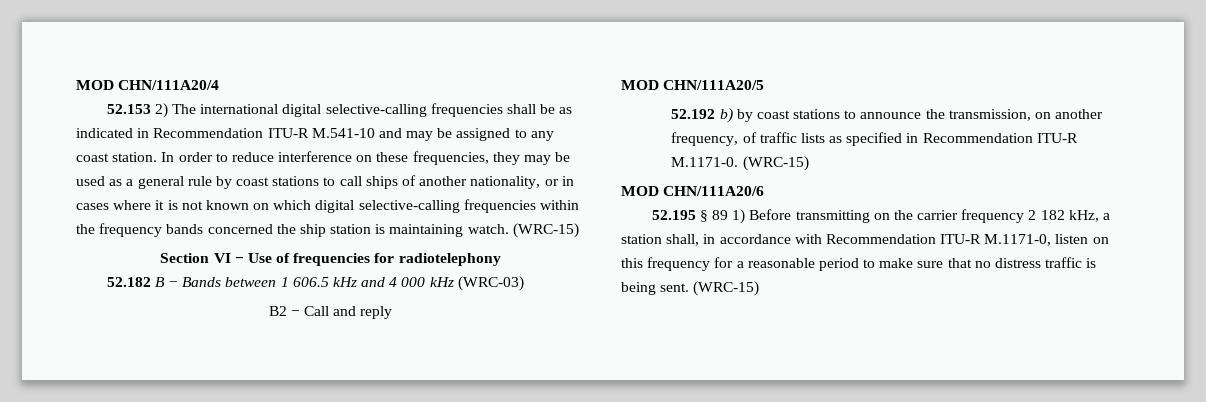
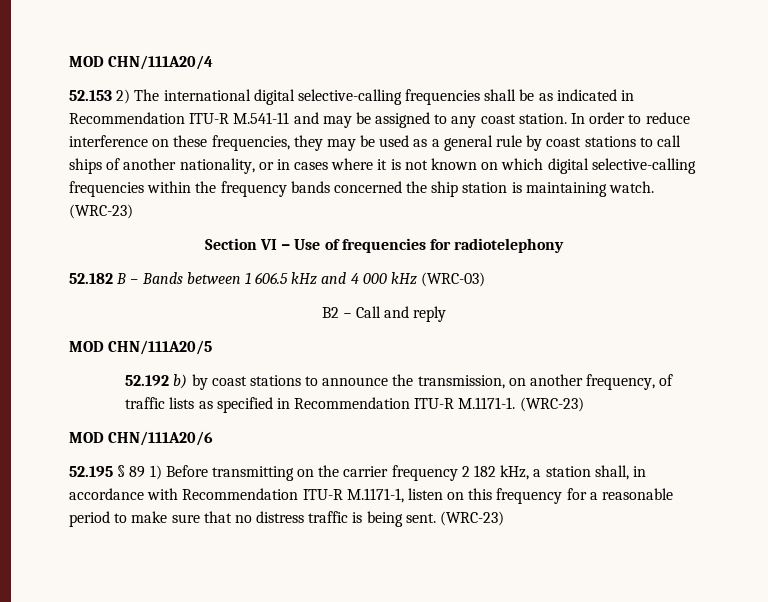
[311,128,375,138] M.541-10 -> [233,112,290,124] M.541-11
[512,223,579,238] (WRC-15) -> [69,204,133,219] (WRC-23)
[671,156,809,171] M.1171-0. (WRC-15) -> [458,397,584,412] M.1171-1. (WRC-23)
[984,234,1052,246] M.1171-0, -> [346,488,404,503] M.1171-1,
[693,281,760,296] (WRC-15) -> [440,511,505,526] (WRC-23)

